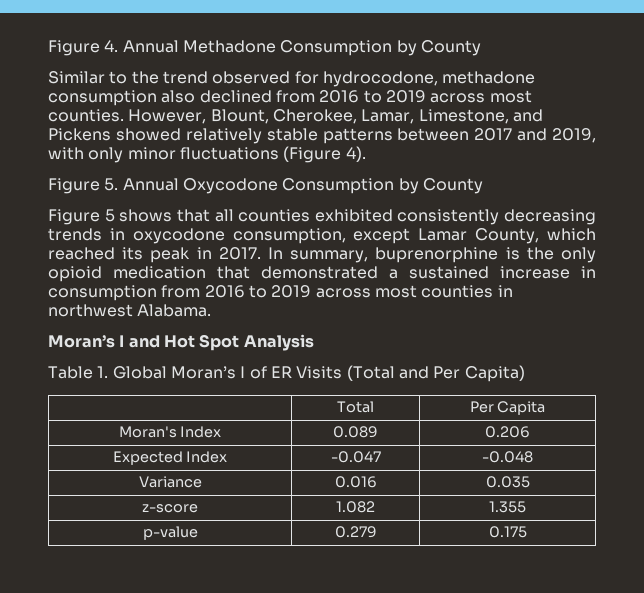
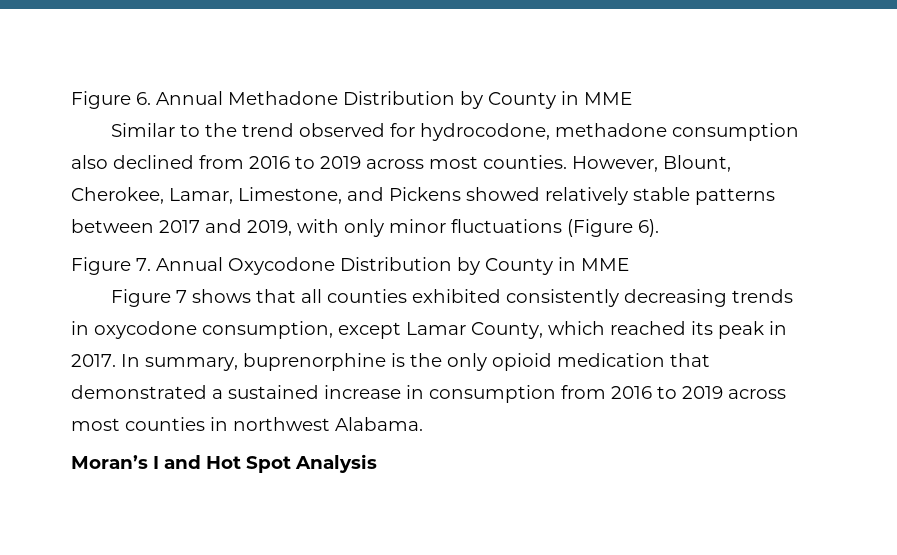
[48,40,119,56] Figure 4. -> [71,91,151,109] Figure 6.
[280,40,481,56] Consumption by County -> [343,91,632,109] Distribution by County in MME
[345,146,366,162] [48,178,119,194] 4). // Figure 5. -> [638,219,659,237] [71,257,151,275] 6). // Figure 7.
[282,178,483,194] [48,209,115,225] Consumption by County // Figure 5 -> [340,257,629,275] [111,289,188,307] Distribution by County in MME // Figure 7
[48,365,525,382] [337,401,374,413] [469,401,546,415] [118,426,222,438] [333,426,378,438] [485,426,530,438] [112,451,228,465] [330,451,381,463] [482,451,533,463] [138,476,202,488] [334,476,377,488] [485,476,530,488] [142,504,198,513] [336,501,375,513] [489,501,526,513] [142,526,198,540] [334,526,377,538] [488,526,527,538] // Table 1. Global Moran’s I of ER Visits (Total and Per Capita) // | Total | Per Capita // Moran's Index | 0.089 | 0.206 // Expected Index | -0.047 | -0.048 // Variance | 0.016 | 0.035 // z-score | 1.082 | 1.355 // p-value | 0.279 | 0.175 -> (377, 463) none

